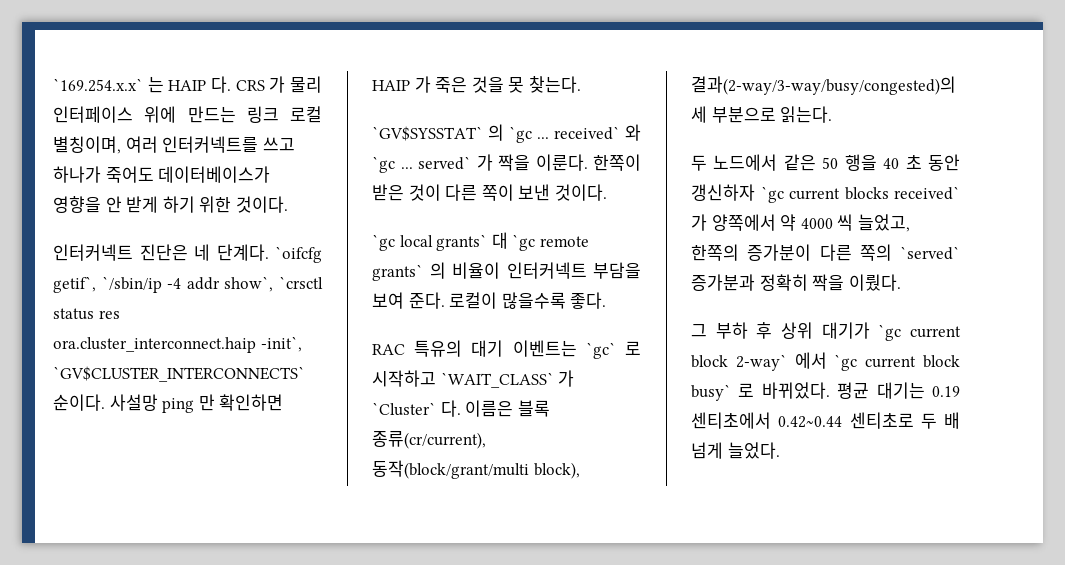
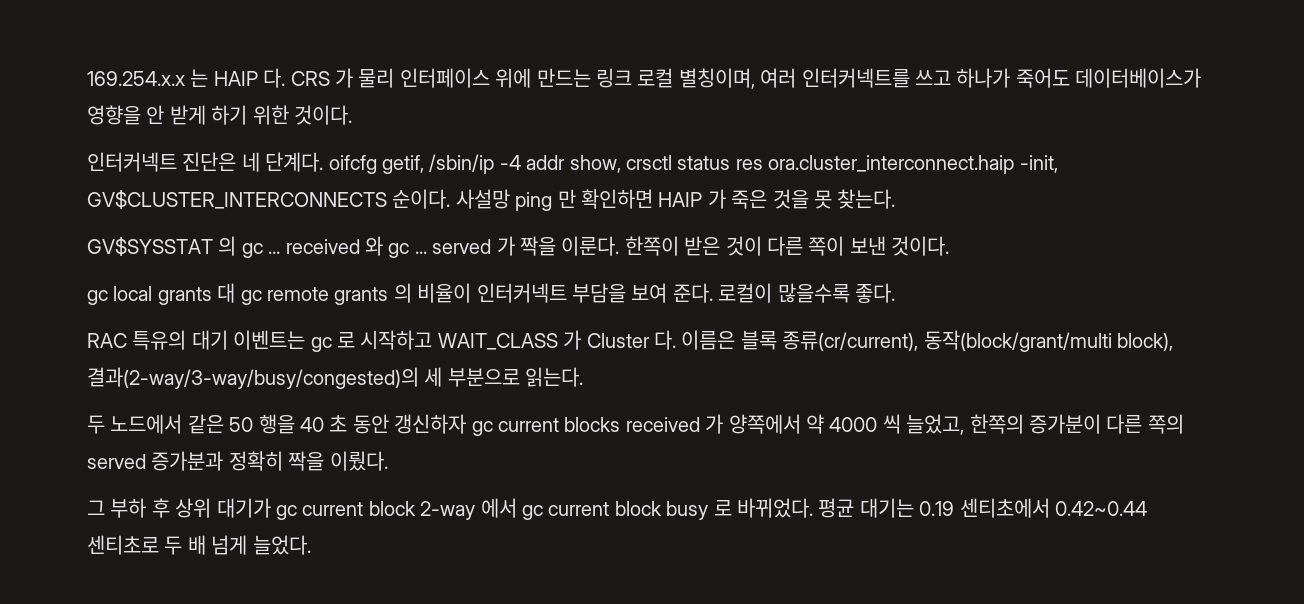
[53,78,143,92] `169.254.x.x` -> [87,71,185,86] 169.254.x.x
[275,246,322,263] [53,276,323,293] `oifcfg getif`, `/sbin/ip -4 addr show`, `crsctl -> [328,154,672,174] oifcfg getif, /sbin/ip -4 addr show, crsctl
[260,336,302,352] [53,366,305,382] -init`, `GV$CLUSTER_INTERCONNECTS` -> [1019,155,1058,173] [87,190,387,209] -init, GV$CLUSTER_INTERCONNECTS
[372,124,641,143] [372,156,471,173] `GV$SYSSTAT` 의 `gc ... received` 와 `gc ... served` -> [87,236,492,258] GV$SYSSTAT 의 gc ... received 와 gc ... served
[372,232,589,251] [372,264,423,281] `gc local grants` 대 `gc remote grants` -> [87,283,389,305] gc local grants 대 gc remote grants
[585,342,616,359] `gc` -> [310,337,332,352] gc
[440,370,575,388] [372,402,436,416] `WAIT_CLASS` 가 `Cluster` -> [437,330,650,350] WAIT_CLASS 가 Cluster
[760,186,784,203] `gc -> [471,421,493,436] gc
[894,186,960,200] received` -> [625,417,700,432] received
[900,246,960,260] `served` -> [87,454,146,469] served
[878,324,961,341] [691,352,960,371] [691,384,731,401] `gc current block 2-way` 에서 `gc current block busy` -> [276,498,709,520] gc current block 2-way 에서 gc current block busy

